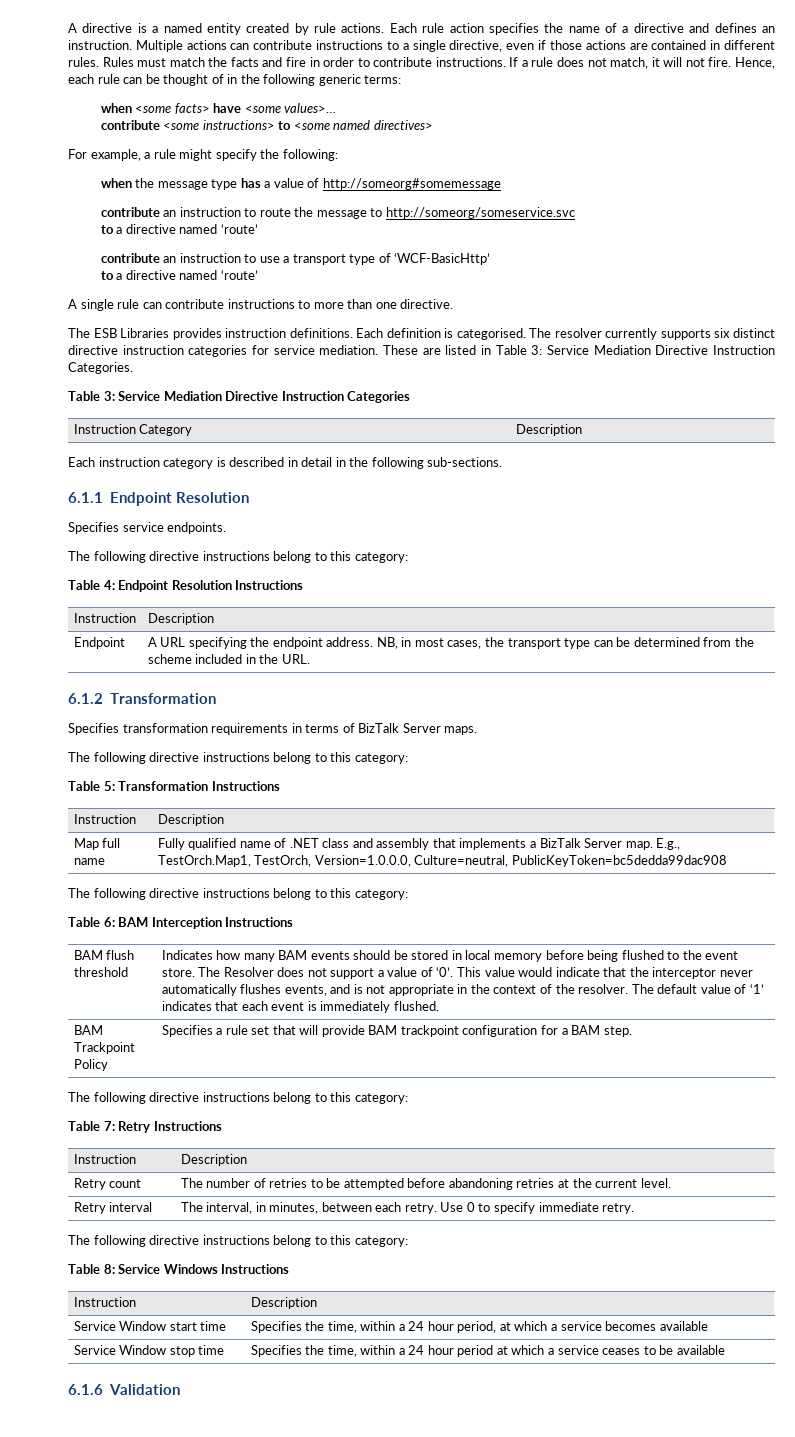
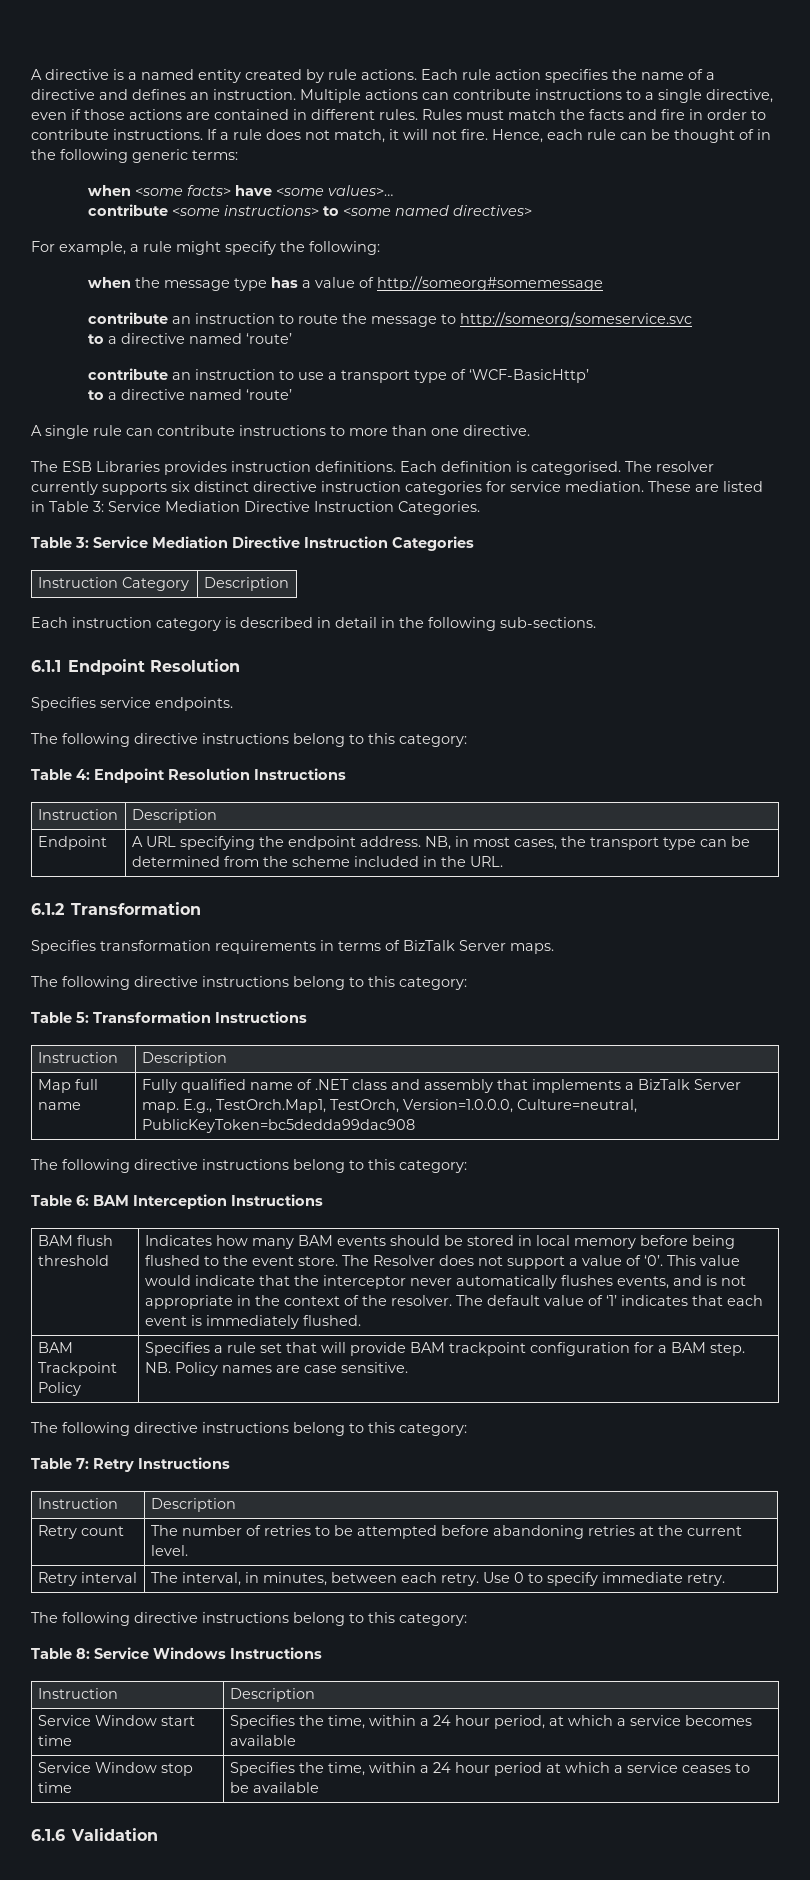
(632, 1031) none -> [144,1362,408,1376] NB. Policy names are case sensitive.

